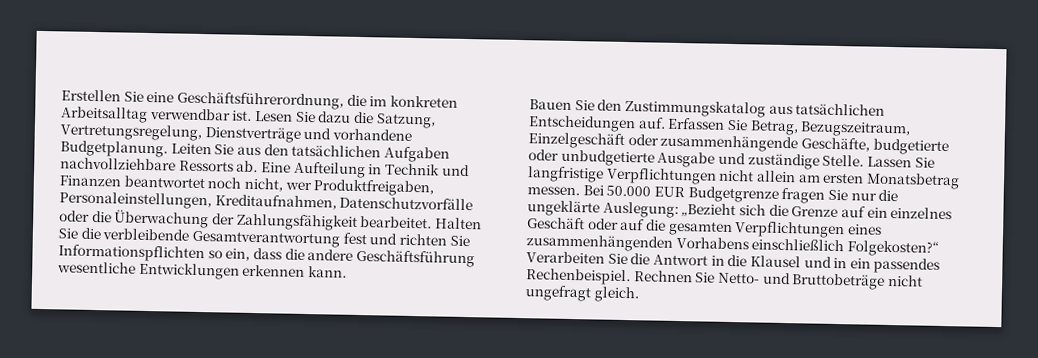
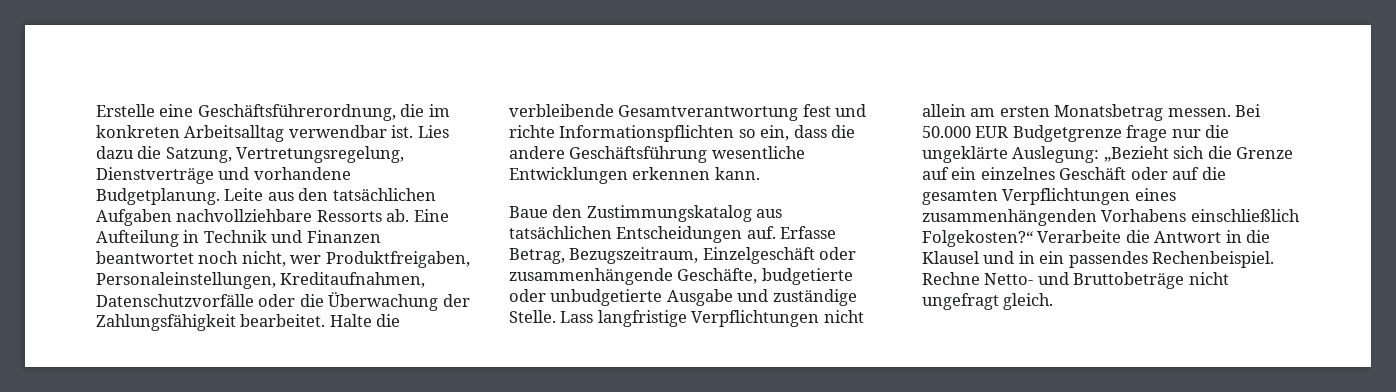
[61,89,144,102] Erstellen Sie -> [96,104,155,117] Erstelle
[254,110,316,123] Lesen Sie -> [417,125,449,138] Lies
[170,143,235,155] Leiten Sie -> [224,188,264,201] Leite
[434,217,482,230] [58,228,78,239] Halten Sie -> [329,314,372,327] Halte
[398,233,470,247] richten Sie -> [509,125,555,138] richte
[529,99,595,111] Bauen Sie -> [509,206,548,218] Baue
[667,117,748,131] Erfassen Sie -> [780,226,837,239] Erfasse
[866,156,935,168] Lassen Sie -> [560,311,594,323] Lass
[781,187,848,204] fragen Sie -> [1126,125,1168,142] frage
[526,251,628,265] Verarbeiten Sie -> [1037,230,1122,243] Verarbeite
[633,270,716,283] Rechnen Sie -> [922,272,980,285] Rechne

